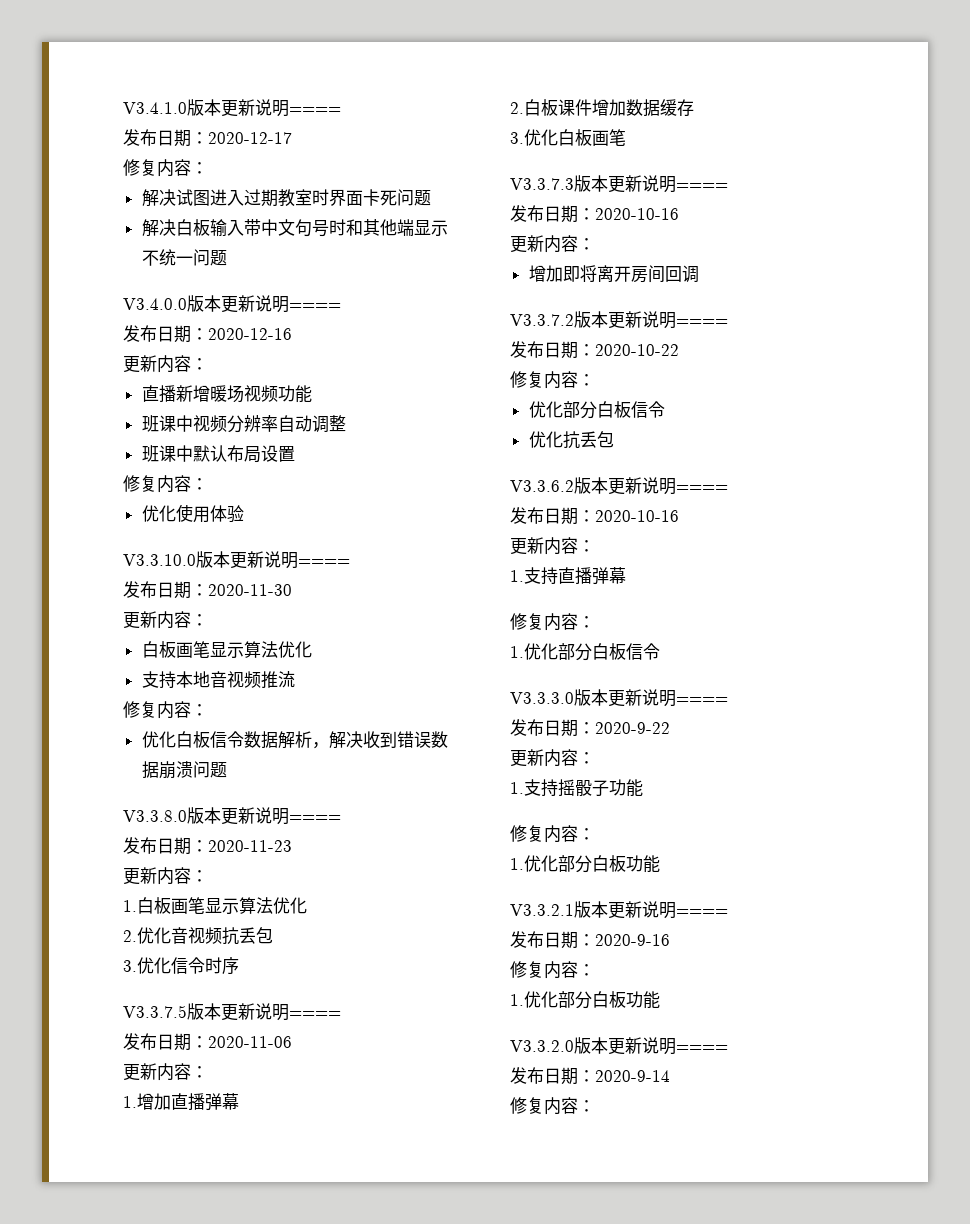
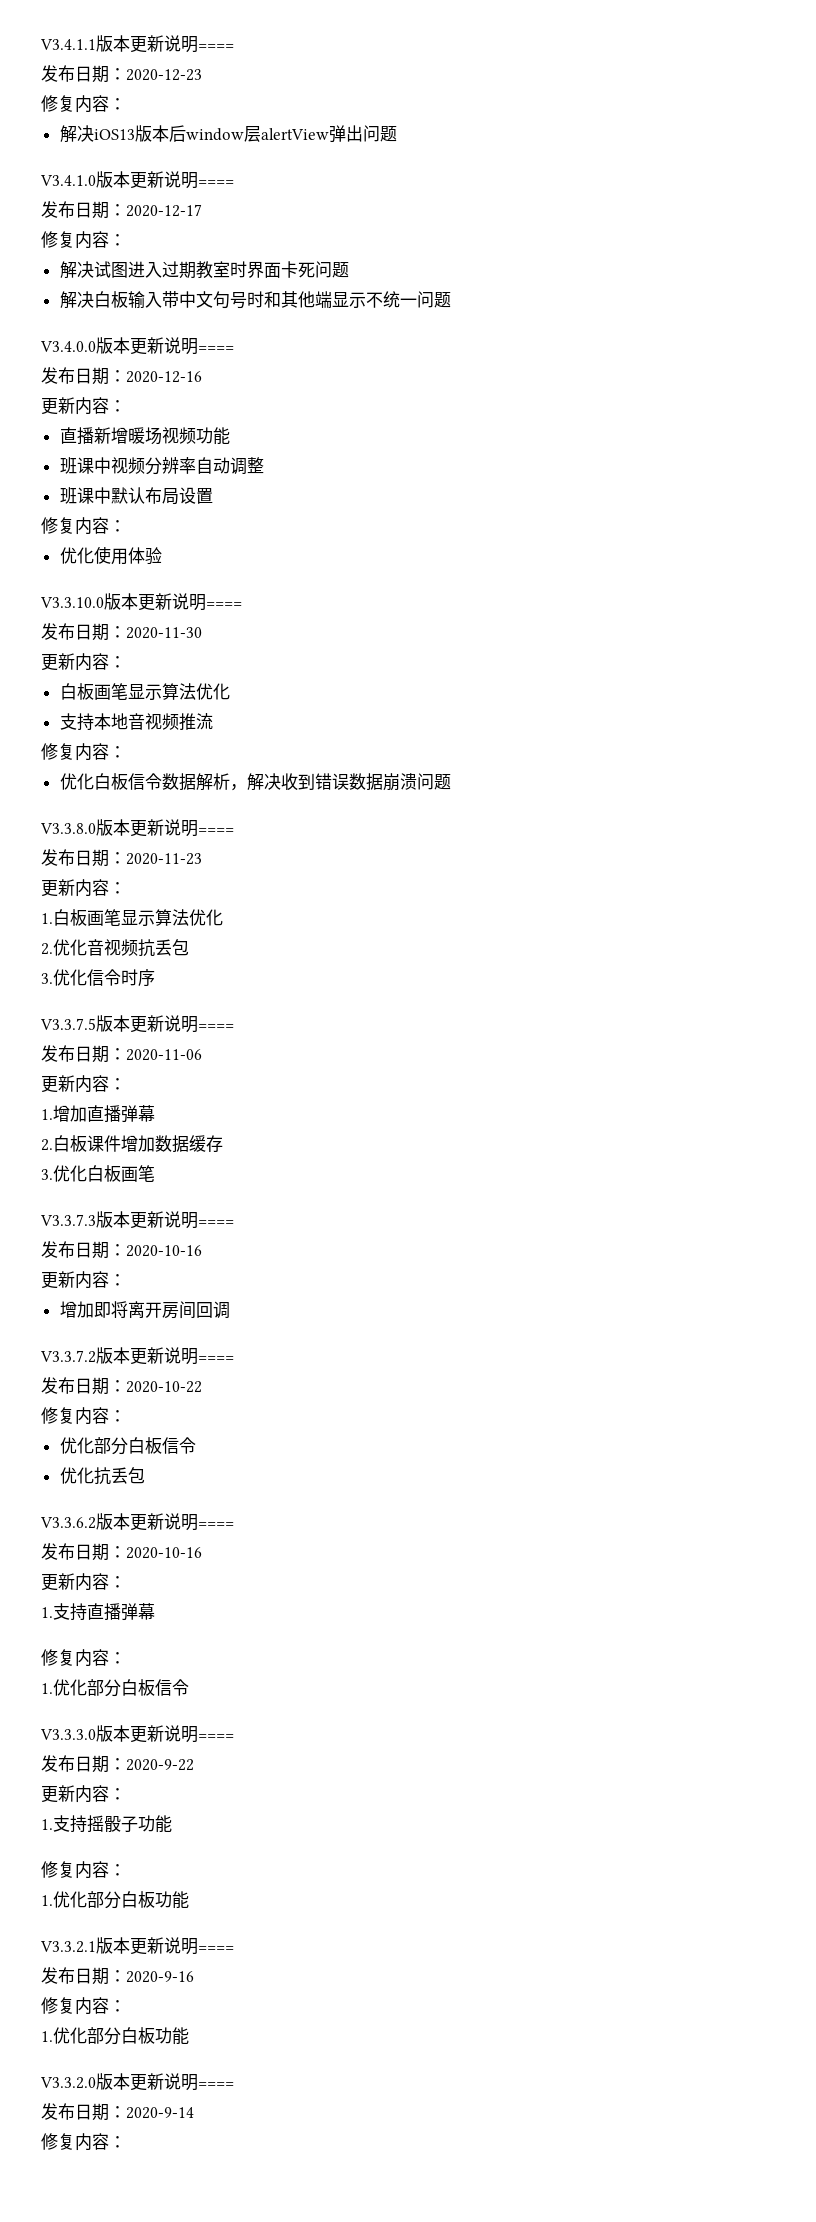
(123, 108) none -> [40,35,234,53] [41,65,202,83] [41,95,126,113] [59,125,397,143] V3.4.1.1版本更新说明==== // 发布日期：2020-12-23 // 修复内容： // 解决iOS13版本后window层alertView弹出问题 //

